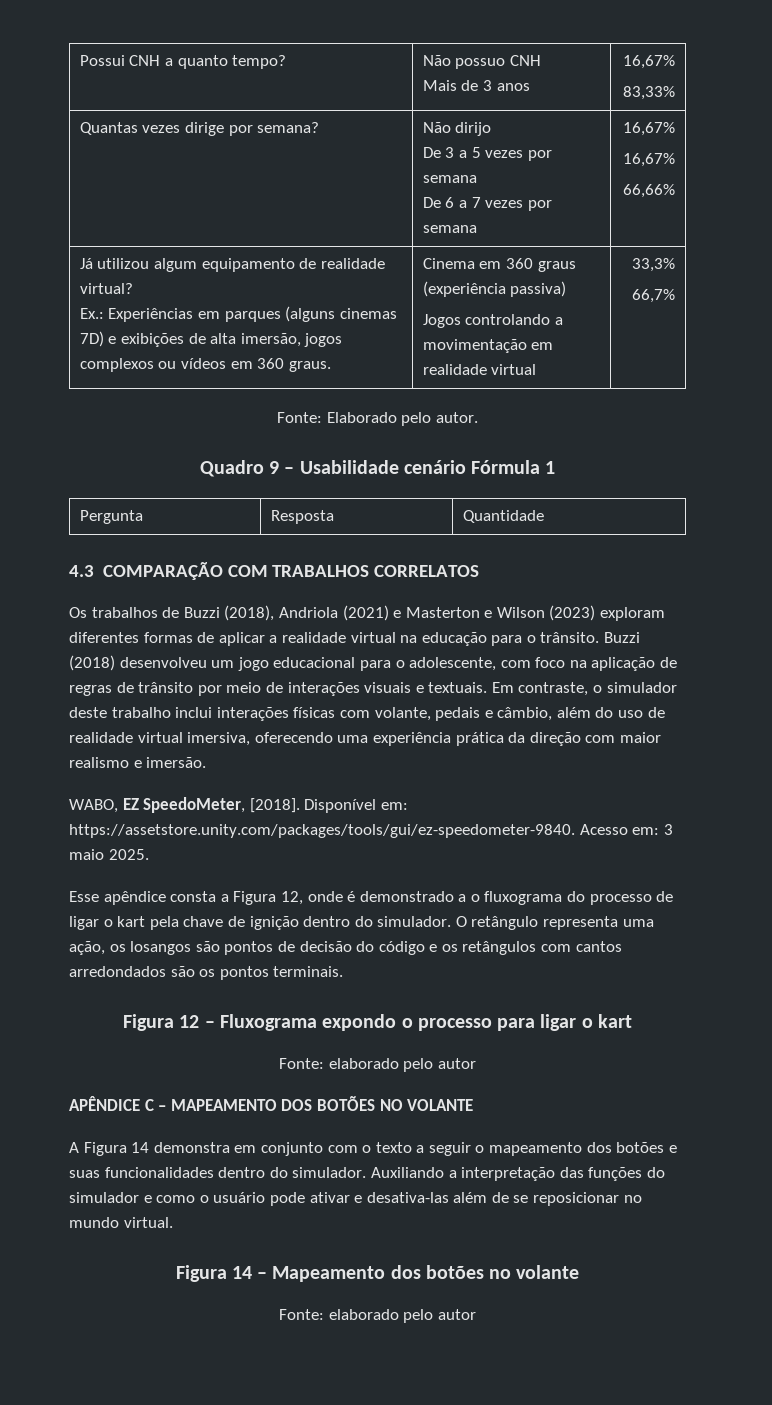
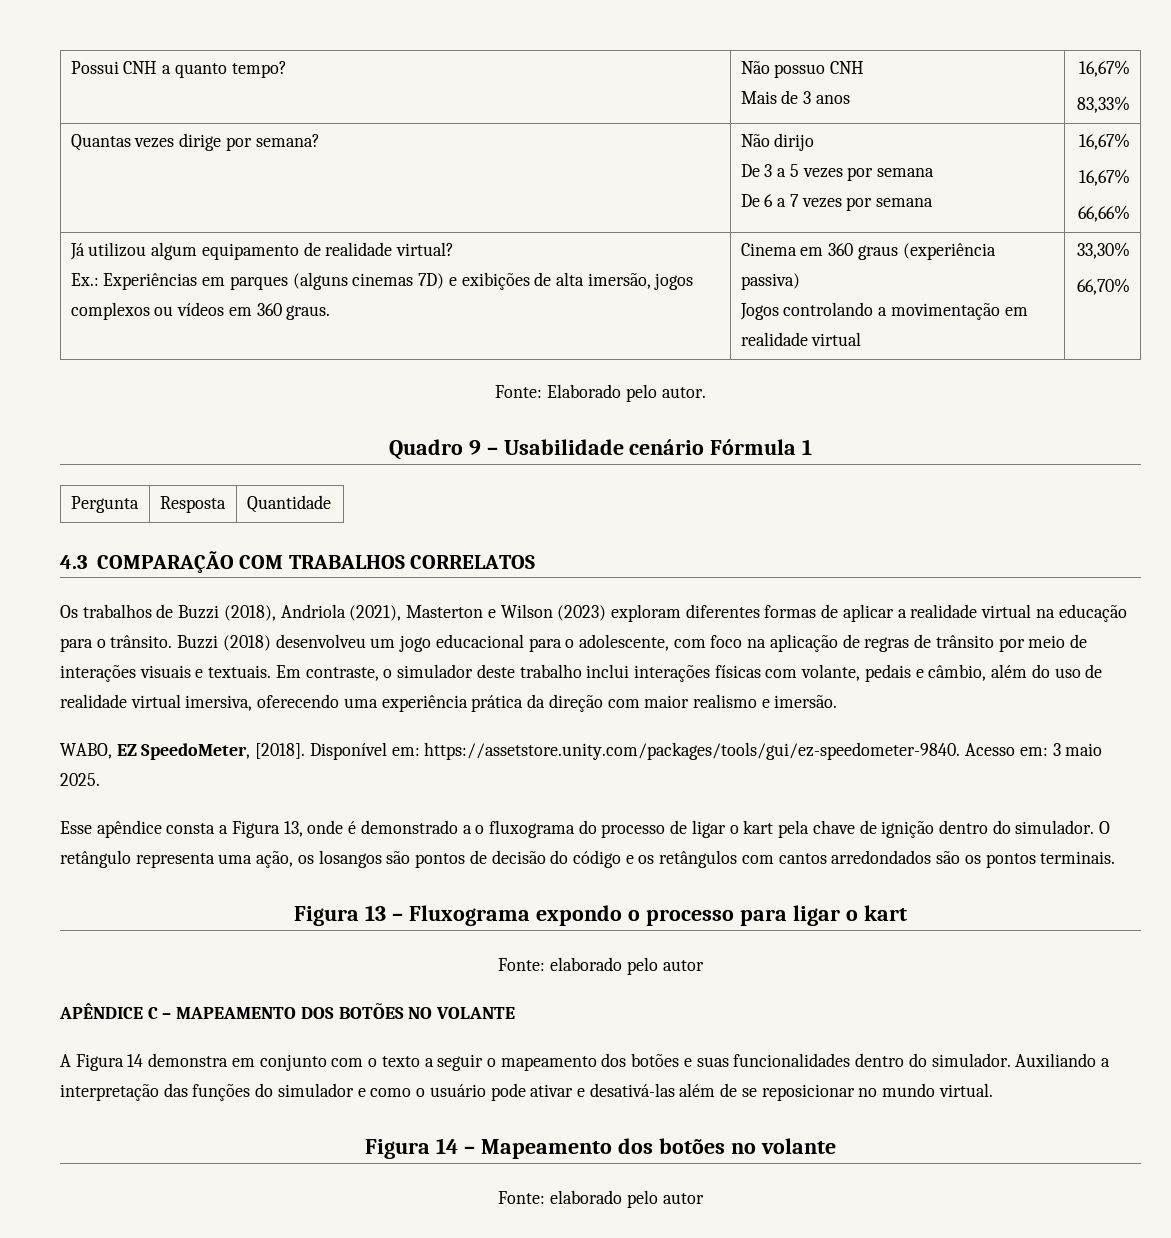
[632,258,676,272] [632,289,676,303] 33,3% // 66,7% -> [1077,242,1131,259] [1077,278,1131,295] 33,30% // 66,70%
[342,605,402,621] (2021) e -> [349,605,402,621] (2021),
[280,891,303,905] 12, -> [283,821,303,837] 13,
[179,1015,200,1028] 12 -> [365,905,387,921] 13
[366,1192,449,1203] desativa-las -> [589,1083,675,1097] desativá-las

